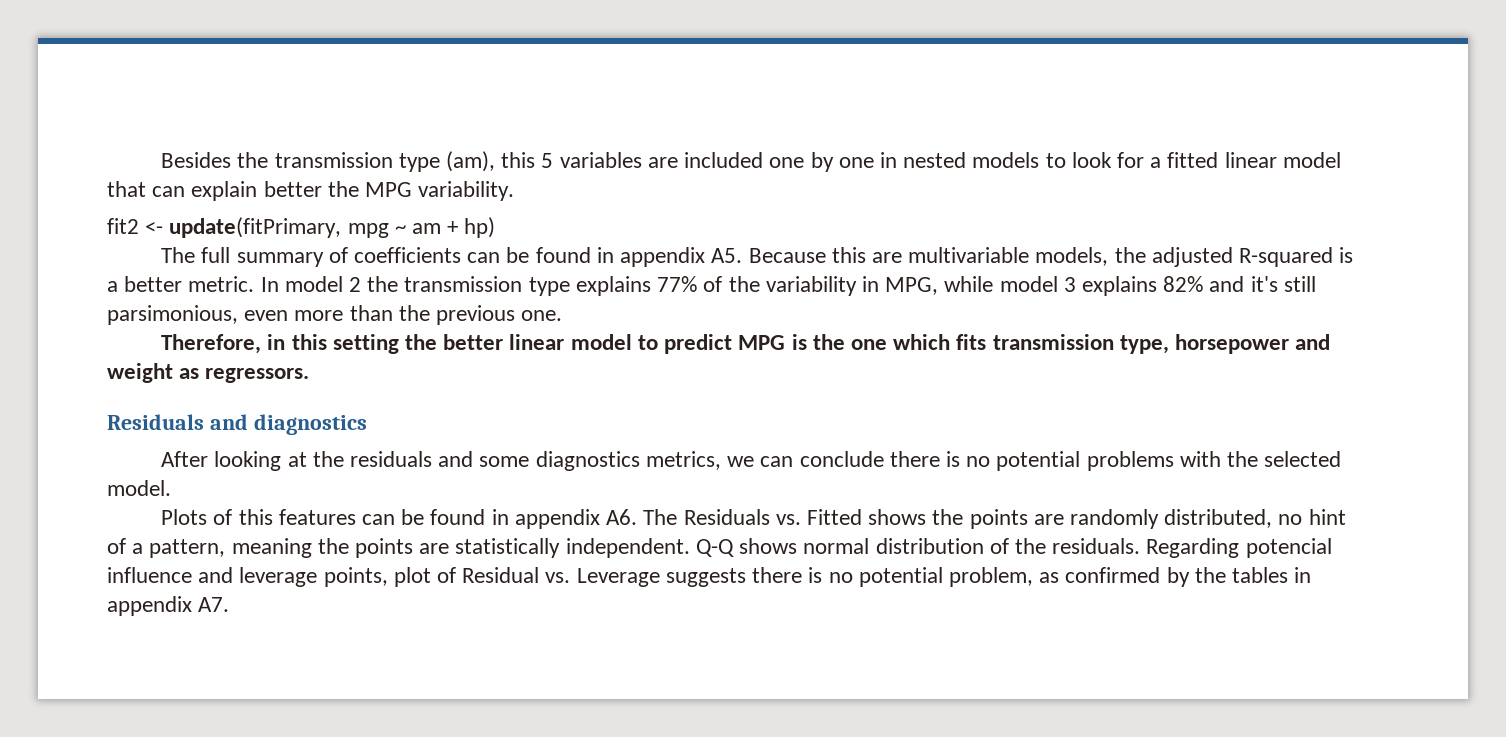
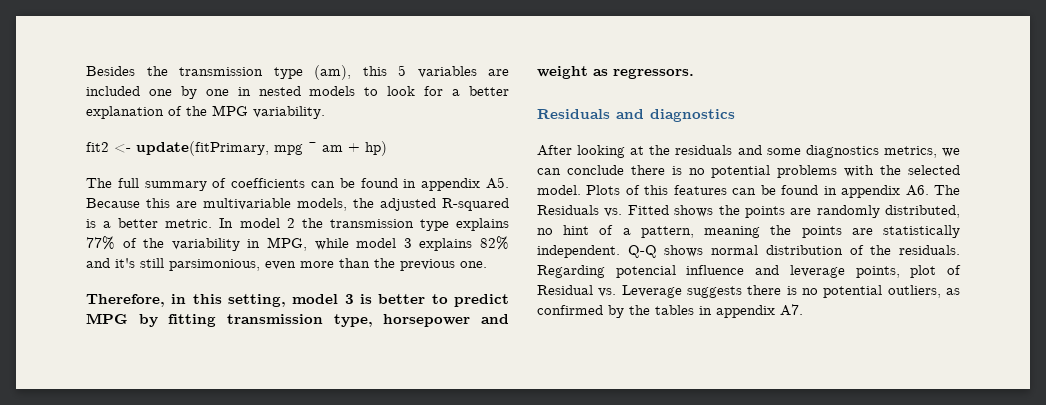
[1167,152,1341,168] [107,181,322,201] fitted linear model that can explain better -> [469,86,510,96] [86,106,182,119] better explanation of
[332,334,987,354] setting the better linear model to predict MPG is the one which fits -> [228,294,509,307] [86,313,217,327] setting, model 3 is better to predict MPG by fitting
(171, 488) // -> (581, 190) none
[948,567,1033,587] problem, -> [887,285,941,298] outliers,

